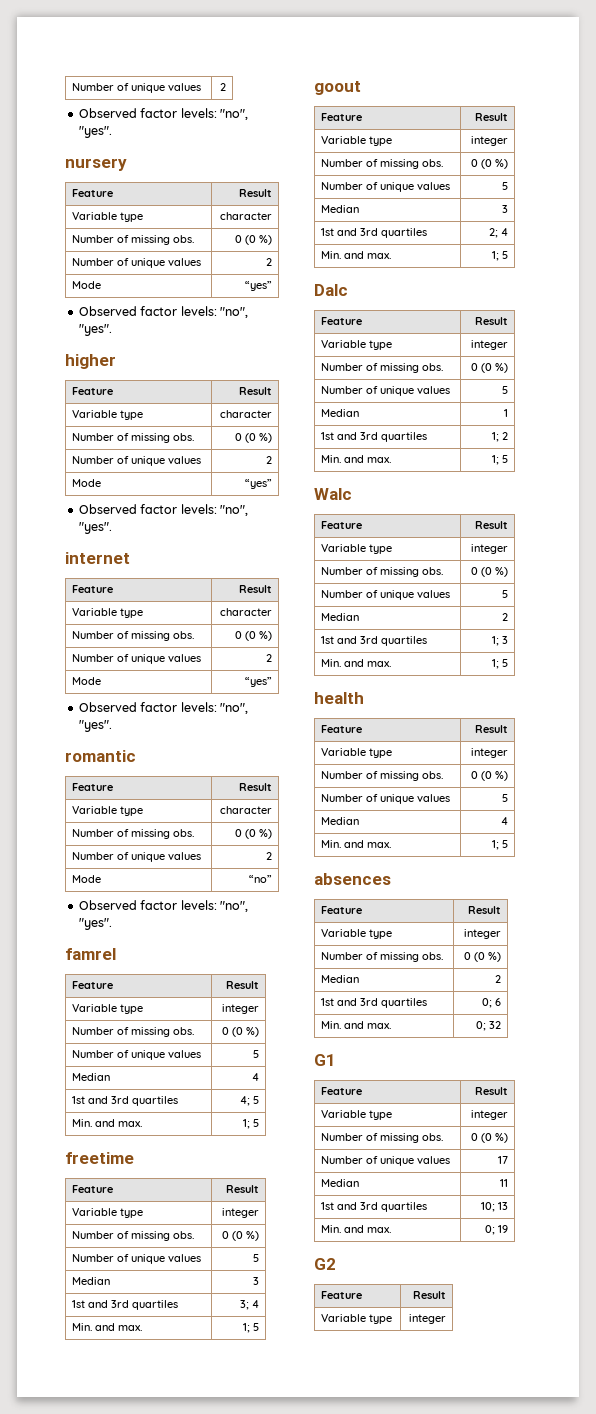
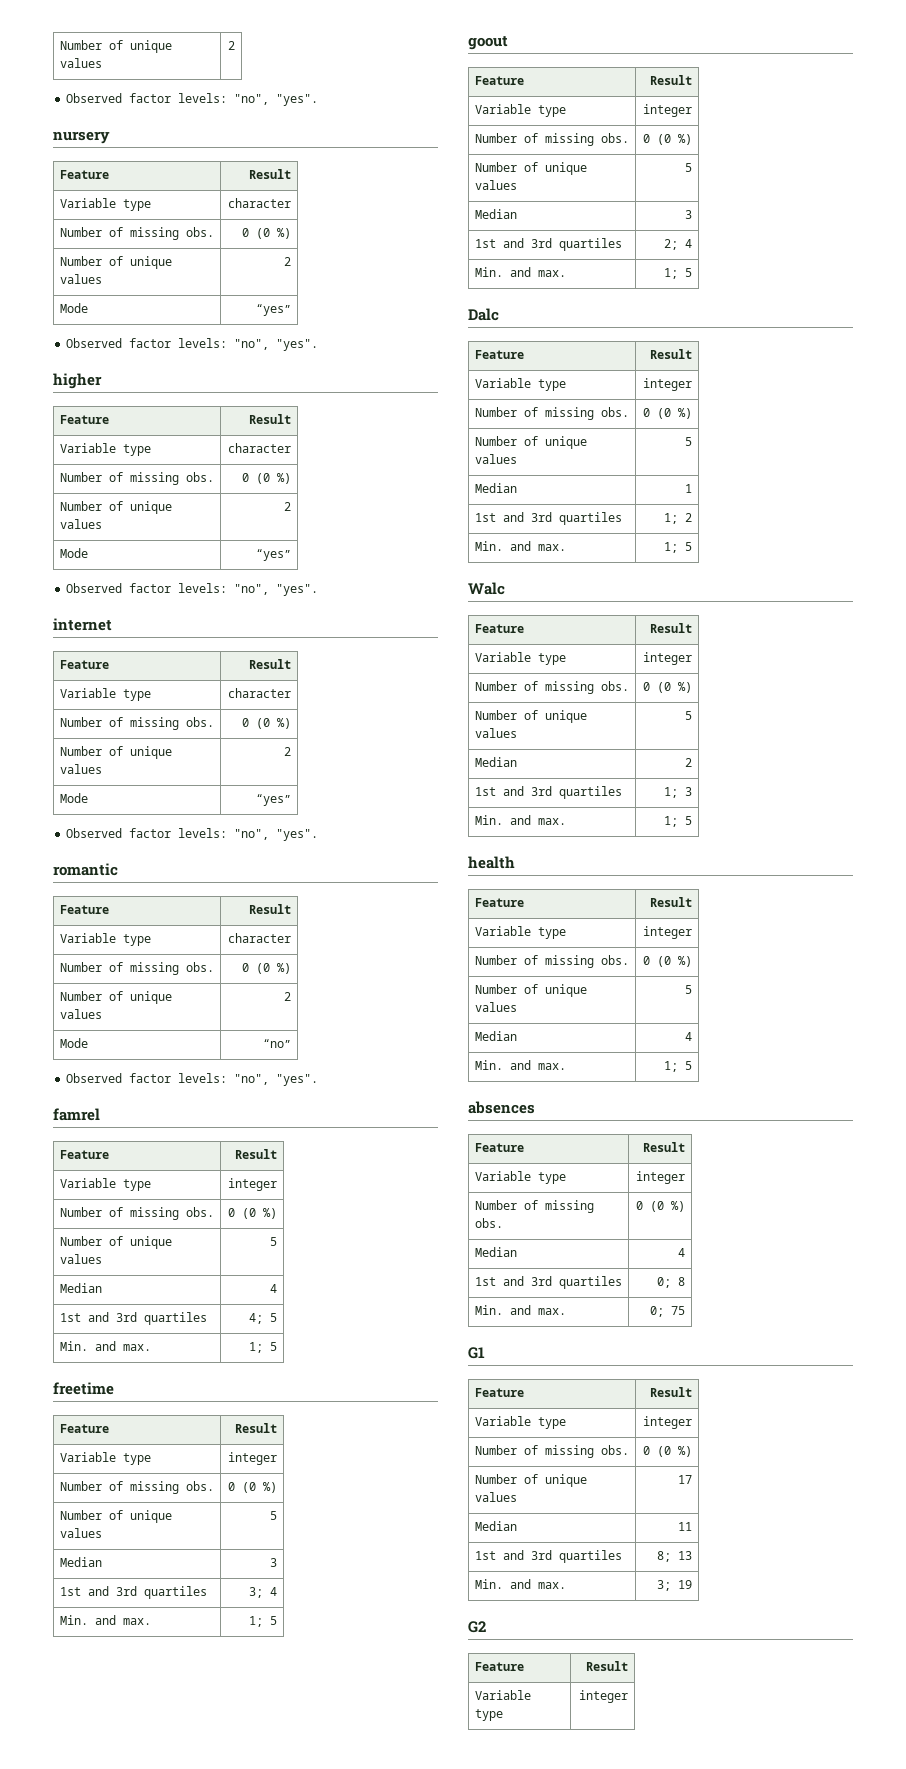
[495,975,502,983] 2 -> [678,1248,686,1257] 4
[495,998,502,1006] [320,1021,391,1029] [476,1021,502,1031] 6 // Min. and max. | 0; 32 -> [678,1277,686,1286] [474,1305,566,1315] [650,1306,686,1317] 8 // Min. and max. | 0; 75
[481,1202,496,1212] 10; -> [657,1551,672,1562] 8;
[485,1225,496,1235] 0; -> [657,1580,672,1591] 3;

